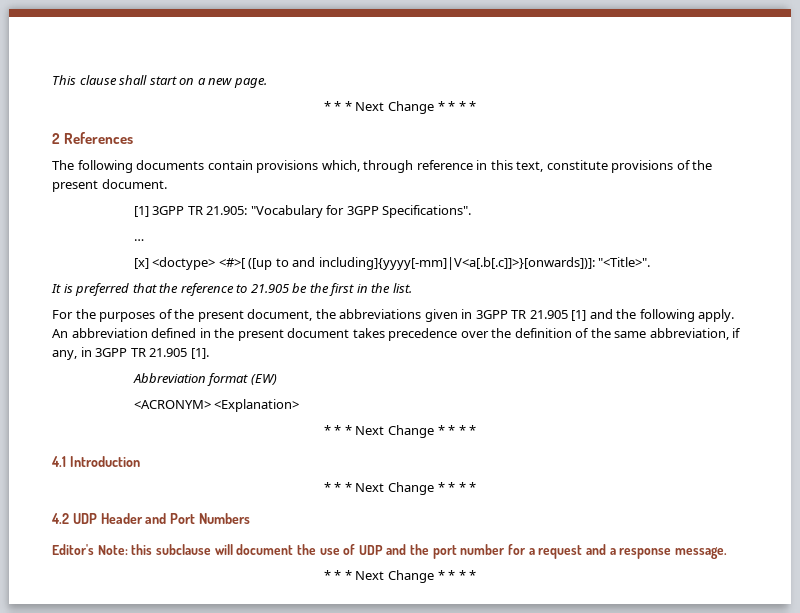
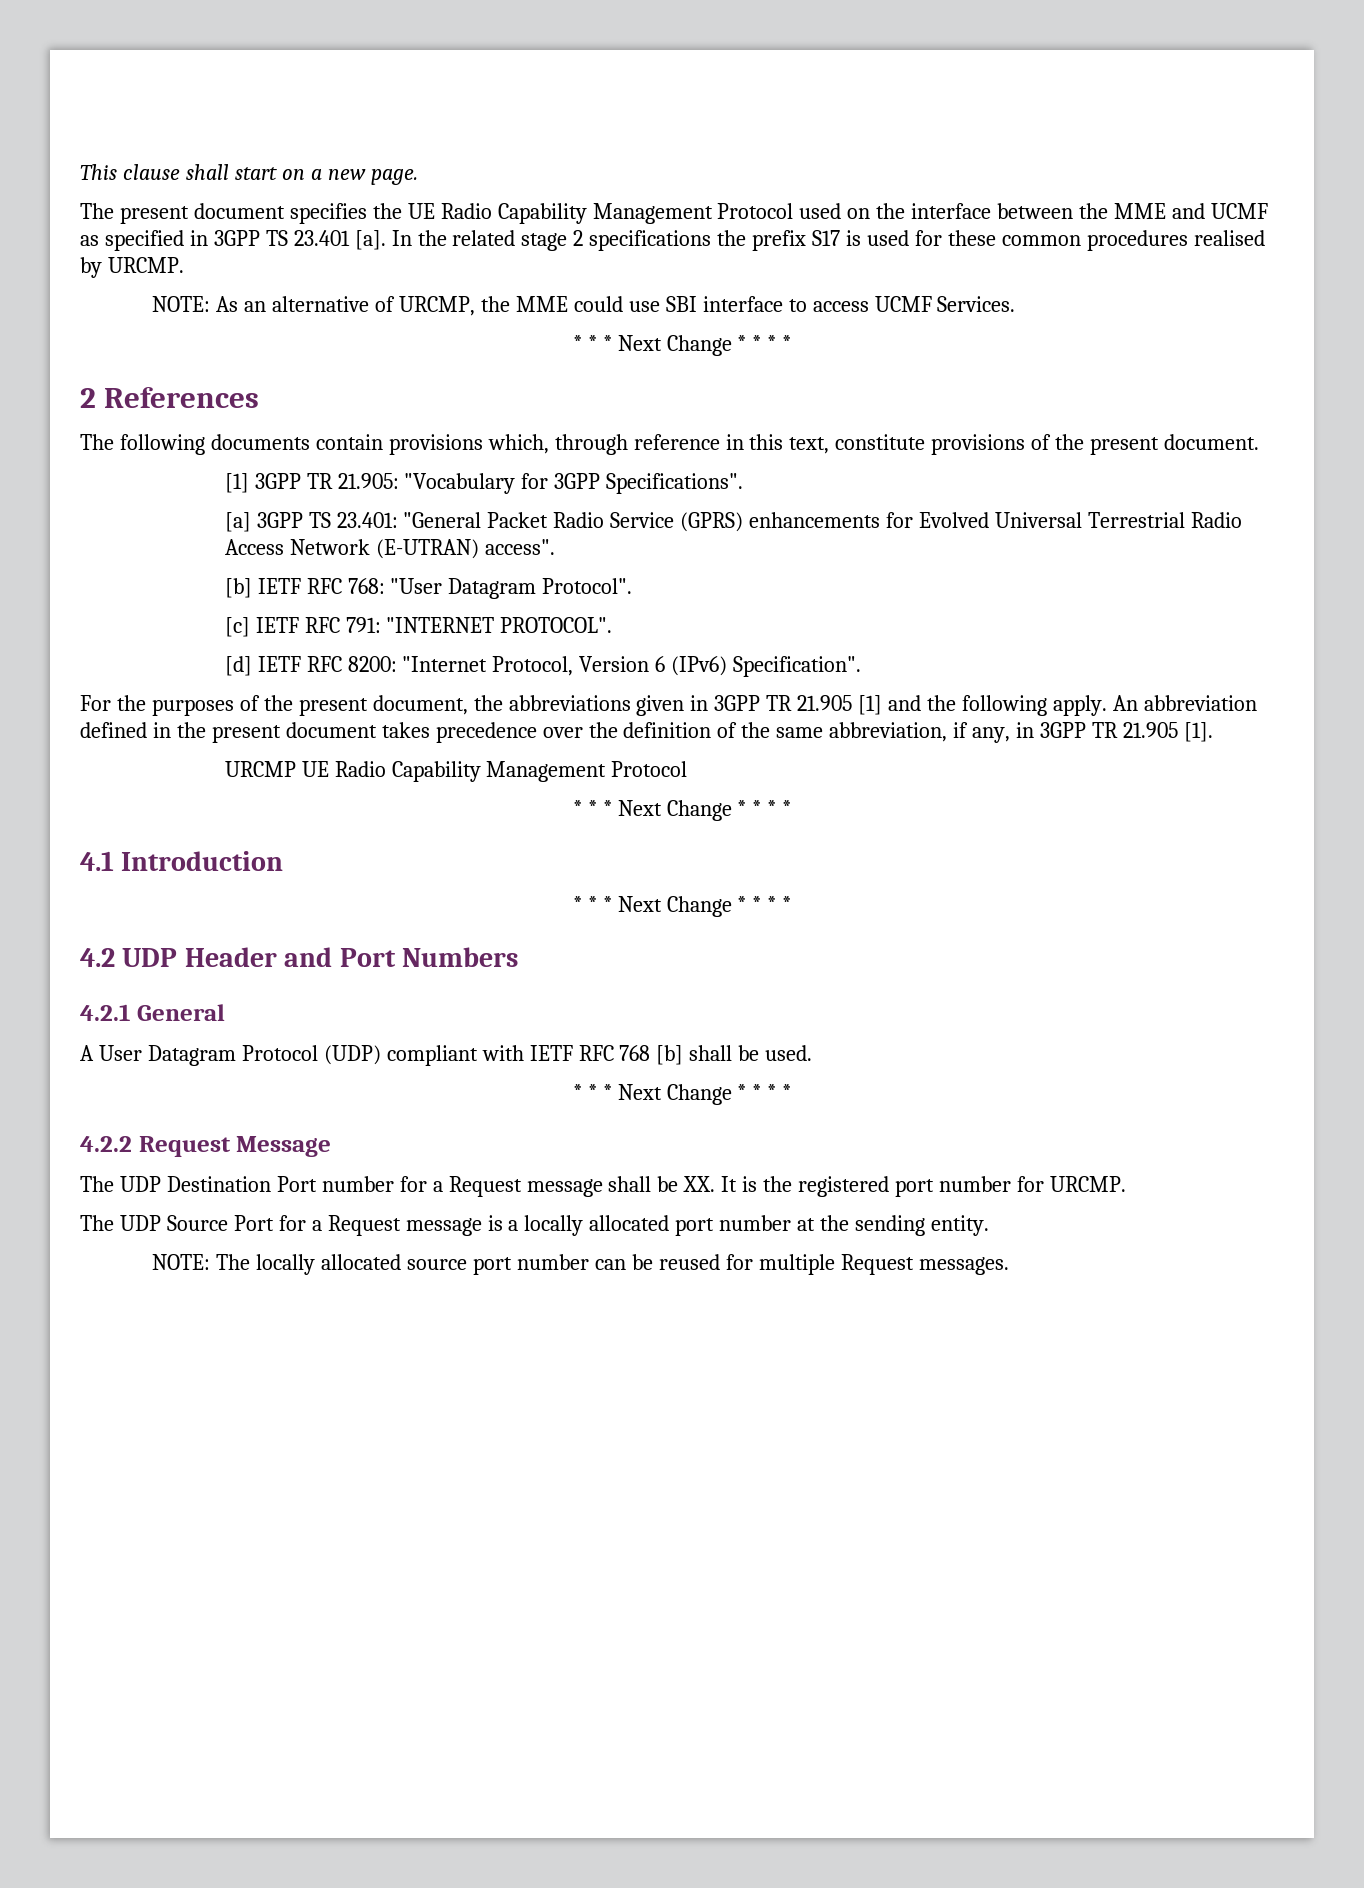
(267, 83) none -> [80,203,1268,224] [80,230,1265,251] [80,257,184,278] [152,296,1016,316] // The present document specifies the UE Radio Capability Management Protocol used on the interface between the MME and UCMF as specified in 3GPP TS 23.401 [a]. In the related stage 2 specifications the prefix S17 is used for these common procedures realised by URCMP. // NOTE: As an alternative of URCMP, the MME could use SBI interface to access UCMF Services.
[133,239,144,241] [133,257,651,270] [51,283,412,296] … // [x] <doctype> <#>[ ([up to and including]{yyyy[-mm]|V<a[.b[.c]]>}[onwards])]: "<Title>". // It is preferred that the reference to 21.905 be the first in the list. -> [224,512,1242,532] [224,539,555,559] [224,578,633,599] [224,617,613,637] [224,656,862,677] [a] 3GPP TS 23.401: "General Packet Radio Service (GPRS) enhancements for Evolved Universal Terrestrial Radio Access Network (E-UTRAN) access". // [b] IETF RFC 768: "User Datagram Protocol". // [c] IETF RFC 791: "INTERNET PROTOCOL". // [d] IETF RFC 8200: "Internet Protocol, Version 6 (IPv6) Specification".
[132,373,277,386] [133,399,300,412] Abbreviation format (EW) // <ACRONYM> <Explanation> -> [224,761,688,782] URCMP UE Radio Capability Management Protocol
[52,544,727,559] [323,570,477,583] Editor's Note: this subclause will document the use of UDP and the port number for a request and a response message. // * * * Next Change * * * * -> [80,1004,225,1021] [80,1045,813,1066] [572,1084,792,1105] [80,1136,332,1157] [80,1176,1126,1197] [80,1215,989,1236] [152,1254,1009,1275] 4.2.1 General // A User Datagram Protocol (UDP) compliant with IETF RFC 768 [b] shall be used. // * * * Next Change * * * * // 4.2.2 Request Message // The UDP Destination Port number for a Request message shall be XX. It is the registered port number for URCMP. // The UDP Source Port for a Request message is a locally allocated port number at the sending entity. // NOTE: The locally allocated source port number can be reused for multiple Request messages.

